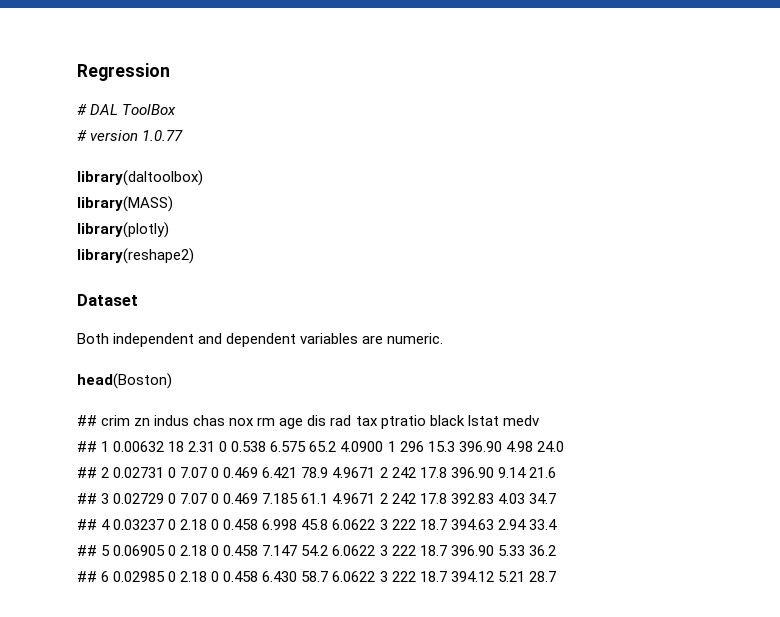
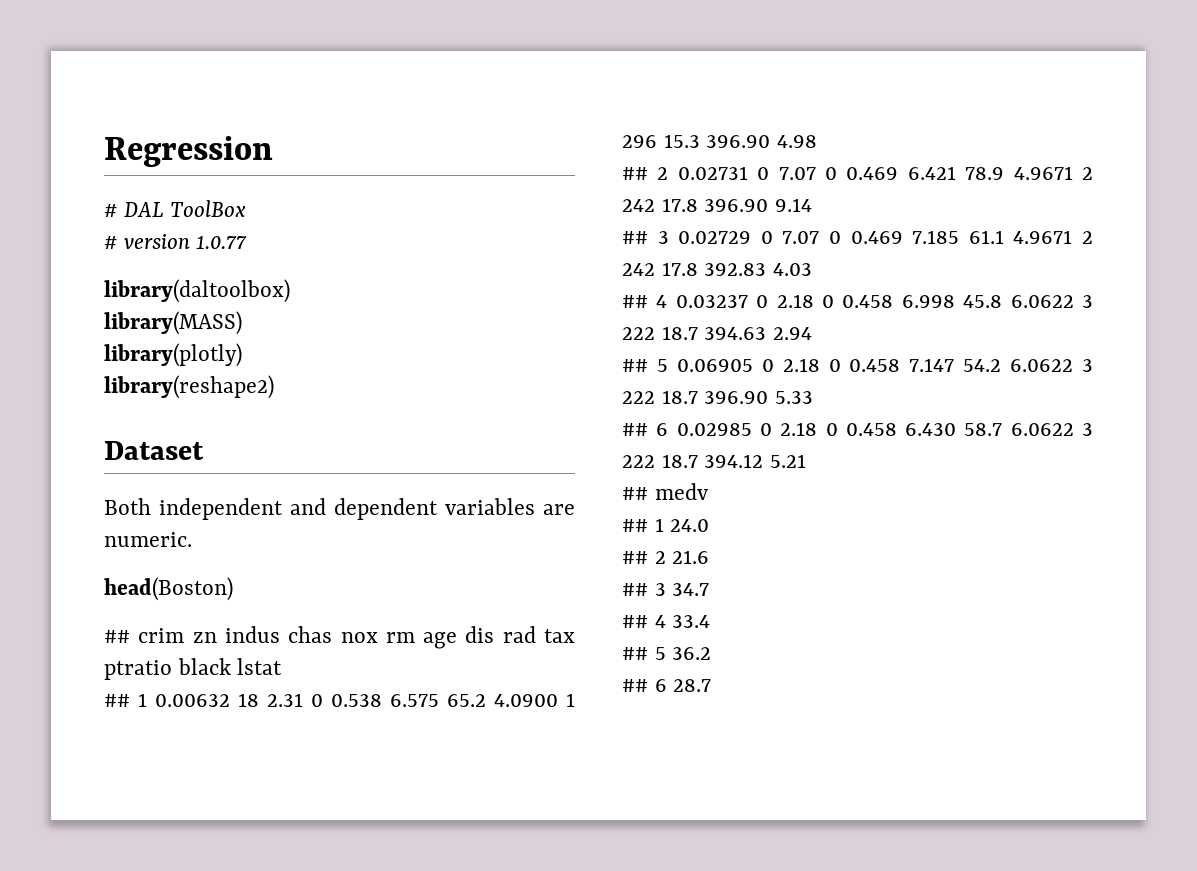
[502,415,539,426] medv -> (283, 666) none
[536,441,564,452] 24.0 -> (817, 141) none
[528,467,556,478] 21.6 -> (812, 205) none
[528,493,556,504] 34.7 -> (812, 269) none
[528,519,557,530] 33.4 -> (812, 333) none
[528,545,556,556] 36.2 -> (813, 397) none
(525, 576) none -> [622,483,709,500] [622,518,710,532] [622,550,710,564] [622,583,710,596] [622,615,711,628] [622,647,712,660] [622,679,667,692] // ## medv // ## 1 24.0 // ## 2 21.6 // ## 3 34.7 // ## 4 33.4 // ## 5 36.2 // ## 6

